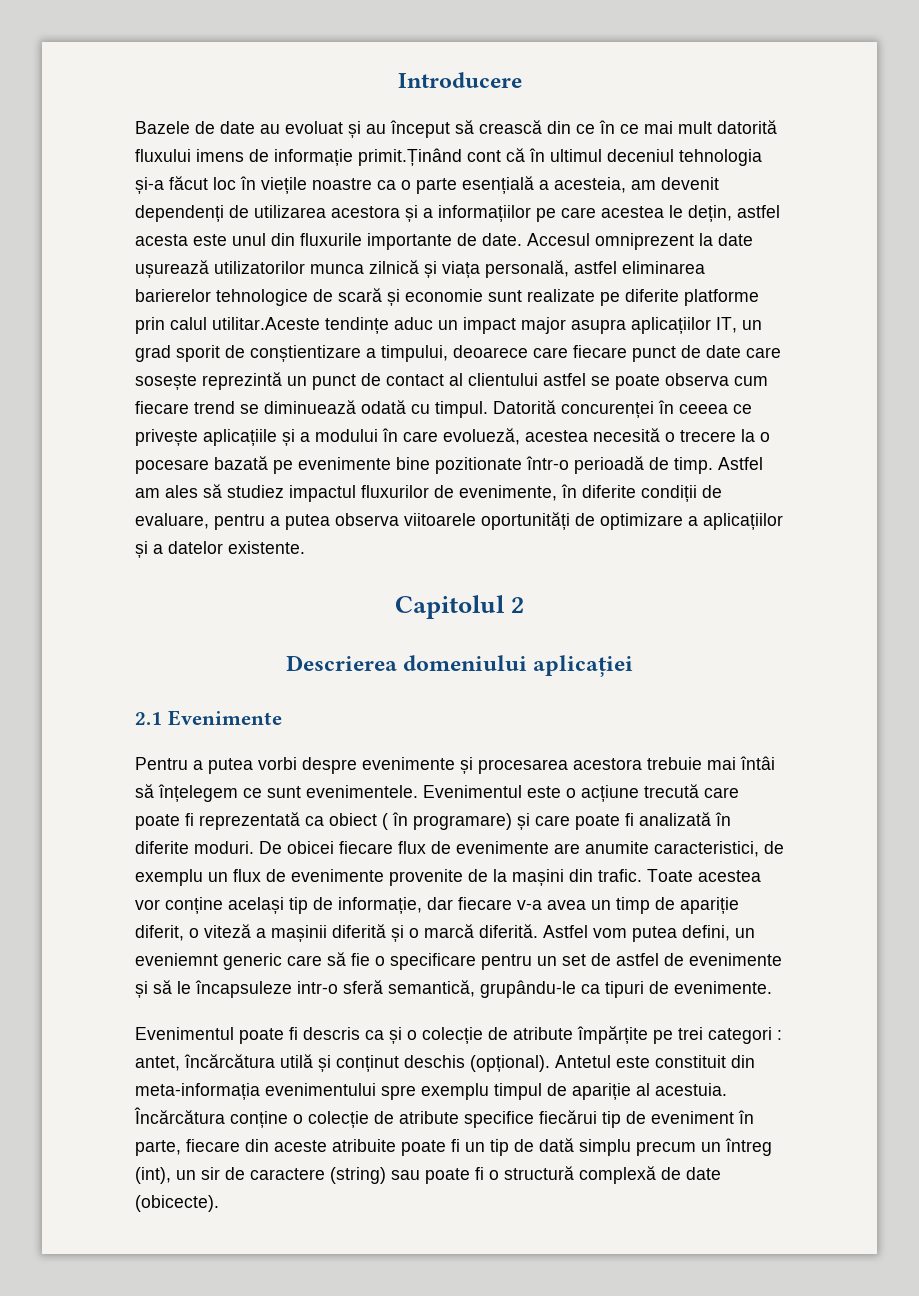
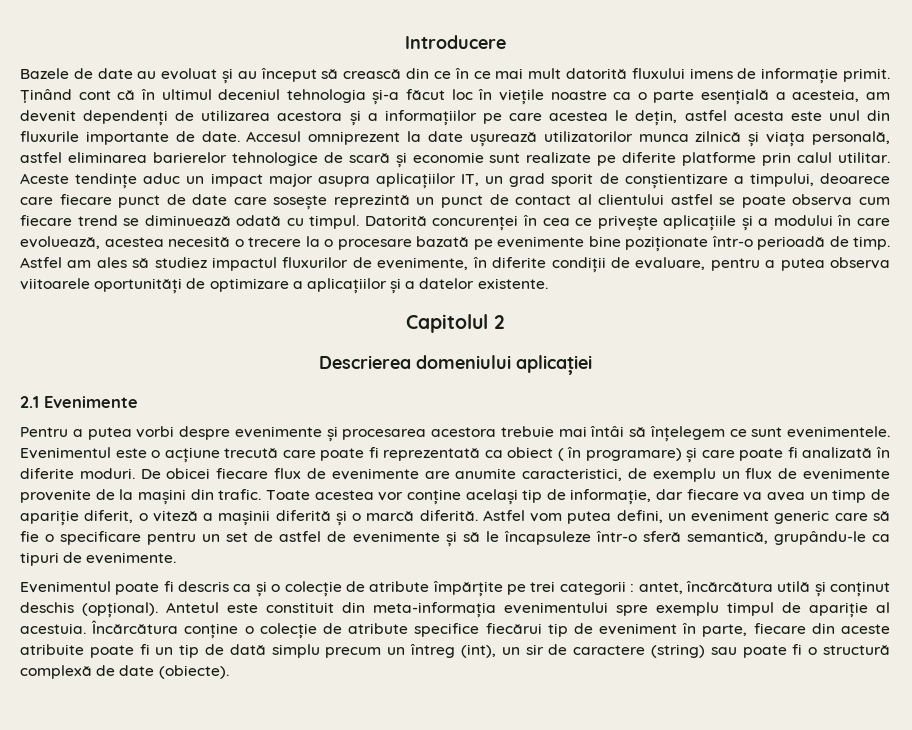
[358,148,462,166] primit.Ținând -> [843,68,891,82] [20,89,72,103] primit. Ținând
[212,317,320,330] utilitar.Aceste -> [837,152,890,163] [20,173,69,184] utilitar. Aceste
[679,404,728,414] ceeea -> [542,218,570,226] cea
[443,428,520,445] evolueză, -> [20,236,100,249] evoluează,
[135,459,209,474] pocesare -> [337,239,412,250] procesare
[435,457,522,474] pozitionate -> [625,236,708,252] poziționate
[517,900,542,910] v-a -> [743,492,763,501] va
[135,953,218,966] eveniemnt -> [691,510,770,522] eveniment
[297,981,338,994] intr-o -> [595,531,637,542] într-o
[708,1027,772,1044] categori -> [559,581,626,595] categorii
[135,1195,219,1212] (obicecte). -> [158,665,229,679] (obiecte).

